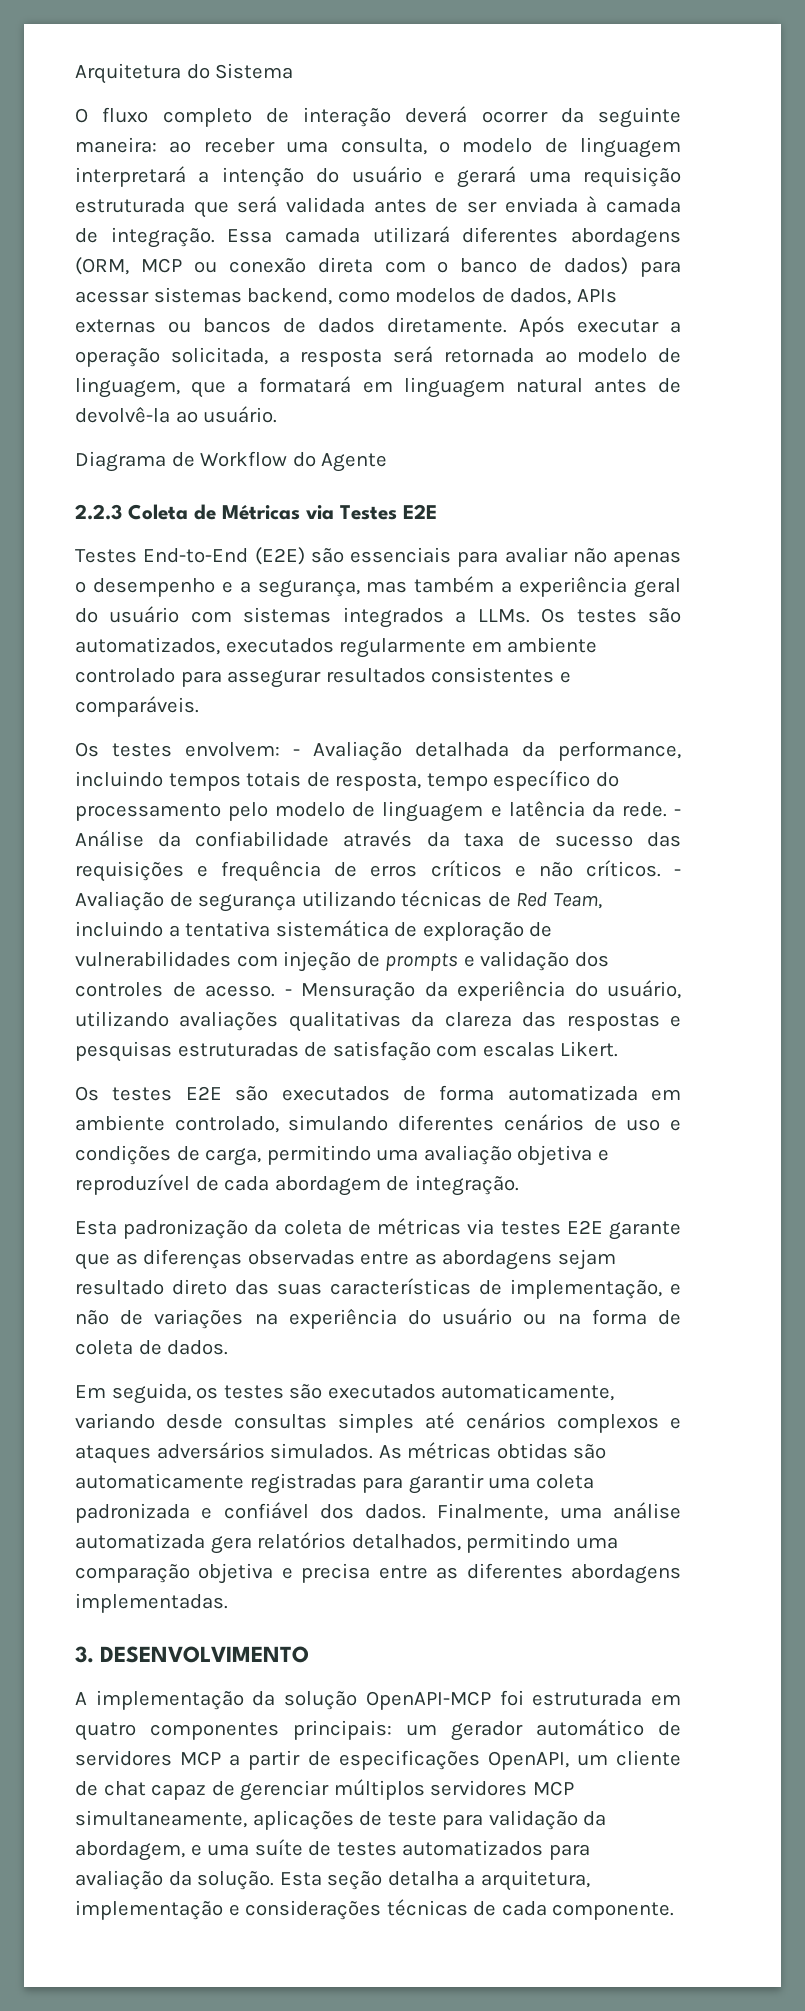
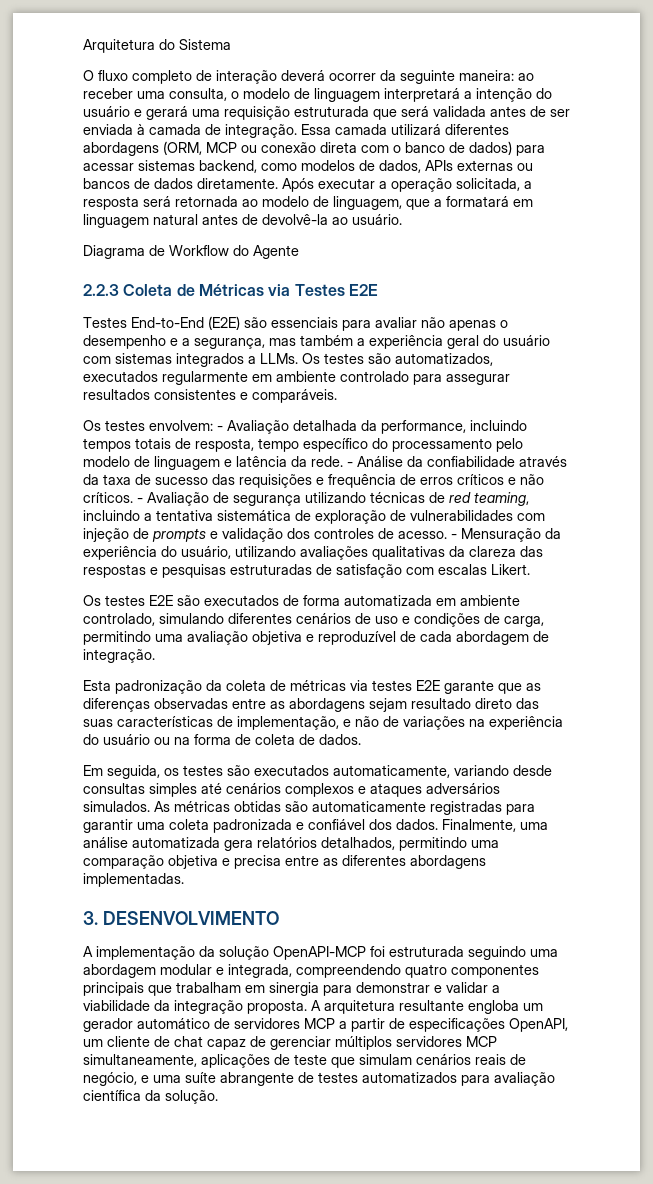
[516,892,602,909] Red Team, -> [449,492,529,506] red teaming,
[651,1694,681,1706] [75,1720,392,1741] em quatro componentes principais: -> [468,946,558,960] [83,964,539,978] [83,982,500,996] [83,1000,519,1014] seguindo uma abordagem modular e integrada, compreendendo quatro componentes principais que trabalham em sinergia para demonstrar e validar a viabilidade da integração proposta. A arquitetura resultante engloba
[442,1810,607,1830] [75,1841,185,1861] para validação da abordagem, -> [331,1054,526,1068] [83,1072,137,1086] que simulam cenários reais de negócio,
(303, 1847) none -> [220,1072,294,1086] abrangente
(163, 1880) none -> [83,1090,141,1101] científica
[279,1870,590,1891] [75,1899,675,1920] Esta seção detalha a arquitetura, implementação e considerações técnicas de cada componente. -> (218, 1097) none

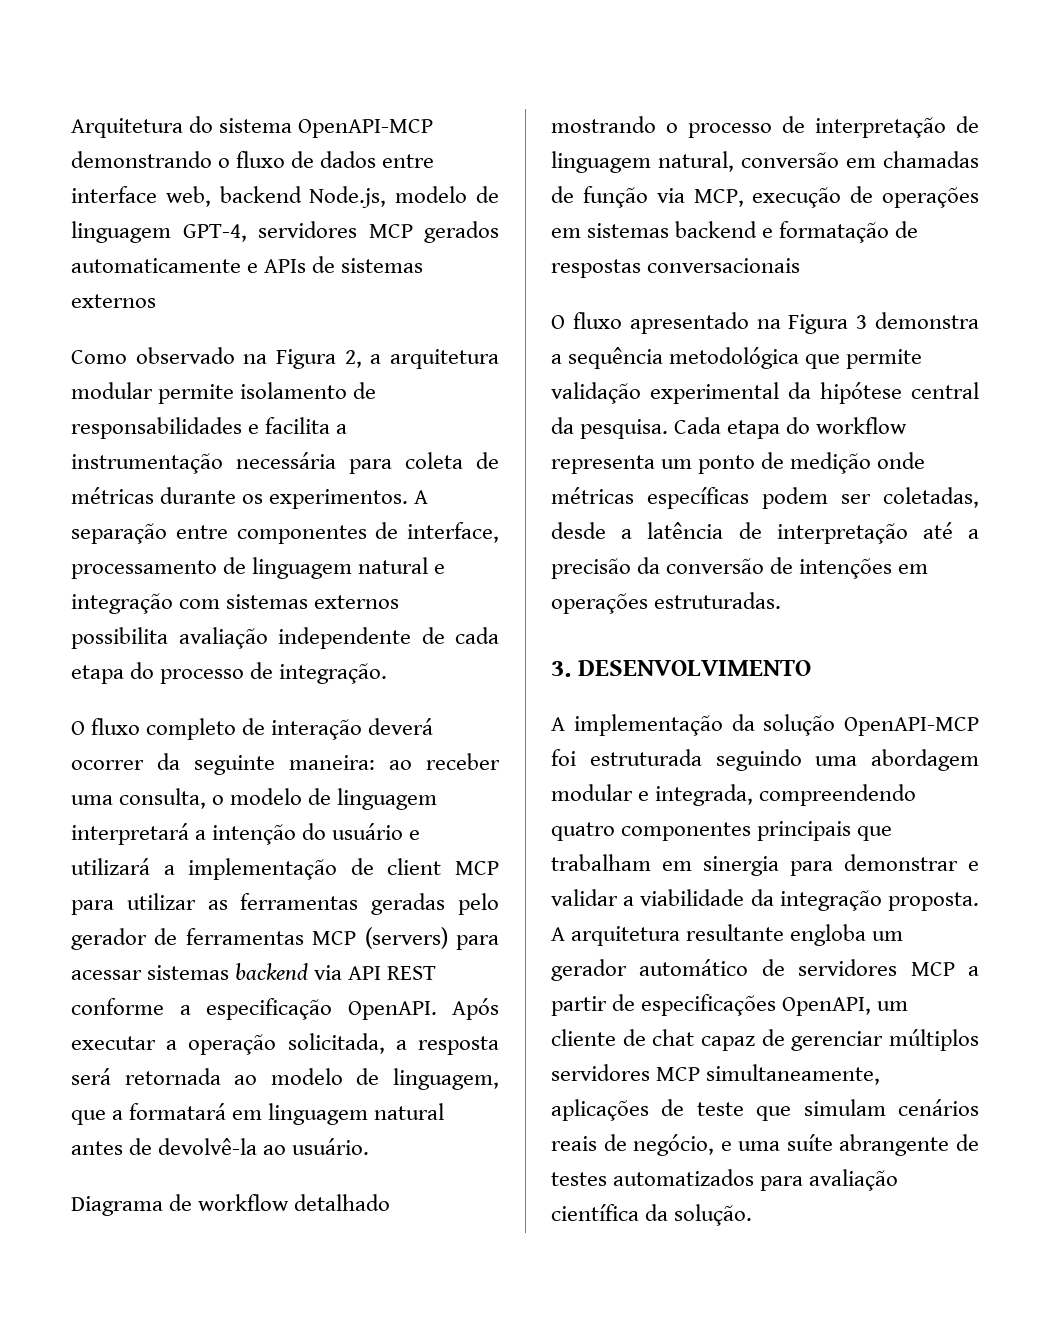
[179,39,231,50] Sistema -> [219,118,434,138] [71,151,435,168] [71,186,500,208] [71,221,499,243] [71,256,424,273] [71,294,156,308] [71,347,500,369] [71,382,377,404] [71,417,348,439] [71,452,499,474] [71,487,429,509] [71,522,499,544] [71,557,446,579] [71,593,400,614] [71,627,499,649] [71,662,388,684] sistema OpenAPI-MCP demonstrando o fluxo de dados entre interface web, backend Node.js, modelo de linguagem GPT-4, servidores MCP gerados automaticamente e APIs de sistemas externos // Como observado na Figura 2, a arquitetura modular permite isolamento de responsabilidades e facilita a instrumentação necessária para coleta de métricas durante os experimentos. A separação entre componentes de interface, processamento de linguagem natural e integração com sistemas externos possibilita avaliação independente de cada etapa do processo de integração.
[146,106,570,120] [83,124,509,138] [83,141,545,156] [83,160,533,173] [83,178,278,189] gerará uma requisição estruturada que será validada antes de ser enviada à camada de integração. Essa camada utilizará diferentes abordagens (ORM, MCP ou conexão direta com o banco de dados) para acessar sistemas backend, como modelos de dados, APIs externas ou bancos de dados diretamente. -> [71,858,500,880] [71,893,499,915] [71,927,499,950] [71,963,437,980] [71,998,437,1020] utilizará a implementação de client MCP para utilizar as ferramentas geradas pelo gerador de ferramentas MCP (servers) para acessar sistemas backend via API REST conforme a especificação OpenAPI.
[169,245,299,259] [83,284,378,296] [83,316,508,331] [83,335,550,349] [83,353,493,367] [83,371,510,385] [83,389,337,403] [83,420,527,434] [83,438,523,452] [83,456,567,470] [83,474,544,488] [83,492,529,506] [83,510,545,524] [83,528,561,542] [83,546,543,560] [83,564,530,578] [83,595,520,606] [83,613,544,627] [83,631,549,645] [83,649,155,663] [83,680,541,694] [83,698,539,712] [83,716,563,730] [83,734,361,745] [83,765,552,779] [83,783,500,797] [83,801,535,815] [83,819,548,833] [83,837,499,851] [83,855,486,869] [83,873,184,887] Workflow do Agente // 2.2.3 Coleta de Métricas via Testes E2E // Testes End-to-End (E2E) são essenciais para avaliar não apenas o desempenho e a segurança, mas também a experiência geral do usuário com sistemas integrados a LLMs. Os testes são automatizados, executados regularmente em ambiente controlado para assegurar resultados consistentes e comparáveis. // Os testes envolvem: - Avaliação detalhada da performance, incluindo tempos totais de resposta, tempo específico do processamento pelo modelo de linguagem e latência da rede. - Análise da confiabilidade através da taxa de sucesso das requisições e frequência de erros críticos e não críticos. - Avaliação de segurança utilizando técnicas de red teaming, incluindo a tentativa sistemática de exploração de vulnerabilidades com injeção de prompts e validação dos controles de acesso. - Mensuração da experiência do usuário, utilizando avaliações qualitativas da clareza das respostas e pesquisas estruturadas de satisfação com escalas Likert. // Os testes E2E são executados de forma automatizada em ambiente controlado, simulando diferentes cenários de uso e condições de carga, permitindo uma avaliação objetiva e reproduzível de cada abordagem de integração. // Esta padronização da coleta de métricas via testes E2E garante que as diferenças observadas entre as abordagens sejam resultado direto das suas características de implementação, e não de variações na experiência do usuário ou na forma de coleta de dados. // Em seguida, os testes são executados automaticamente, variando desde consultas simples até cenários complexos e ataques adversários simulados. As métricas obtidas são automaticamente registradas para garantir uma coleta padronizada e confiável dos dados. Finalmente, uma análise automatizada gera relatórios detalhados, permitindo uma comparação objetiva e precisa entre as diferentes abordagens implementadas. -> [198,1194,391,1211] [551,116,979,138] [551,151,979,173] [551,186,979,208] [551,221,919,243] [551,258,801,278] [551,312,979,334] [551,347,923,369] [551,382,979,404] [551,417,908,439] [551,452,926,474] [551,487,979,509] [551,522,979,544] [551,557,929,579] [551,592,782,614] workflow detalhado mostrando o processo de interpretação de linguagem natural, conversão em chamadas de função via MCP, execução de operações em sistemas backend e formatação de respostas conversacionais // O fluxo apresentado na Figura 3 demonstra a sequência metodológica que permite validação experimental da hipótese central da pesquisa. Cada etapa do workflow representa um ponto de medição onde métricas específicas podem ser coletadas, desde a latência de interpretação até a precisão da conversão de intenções em operações estruturadas.

